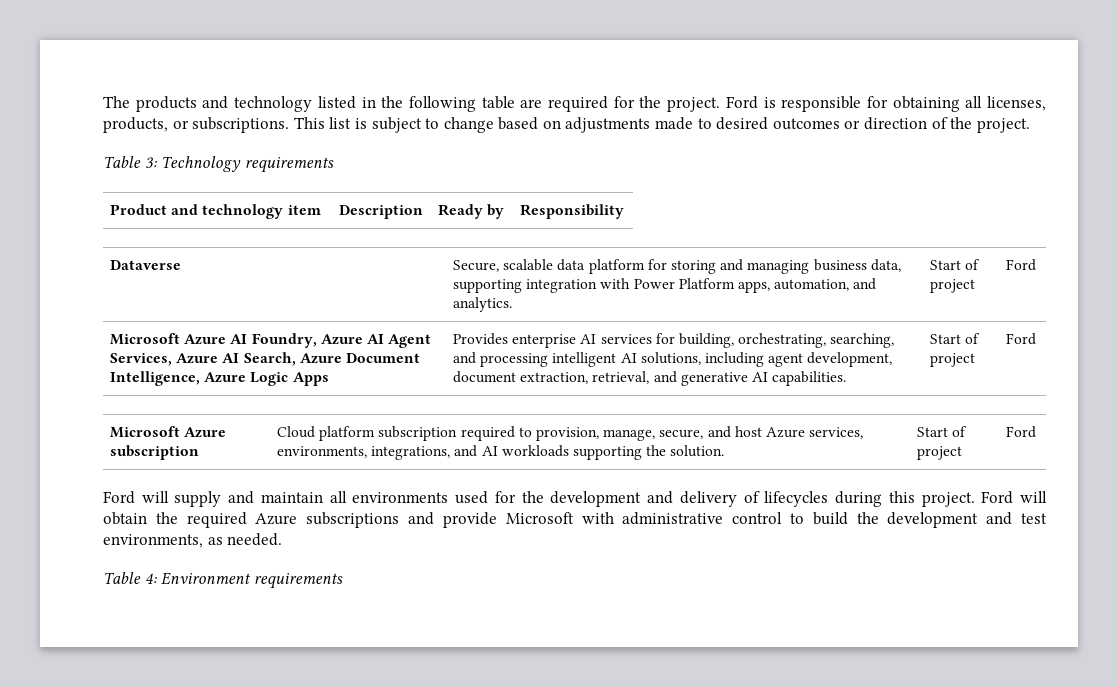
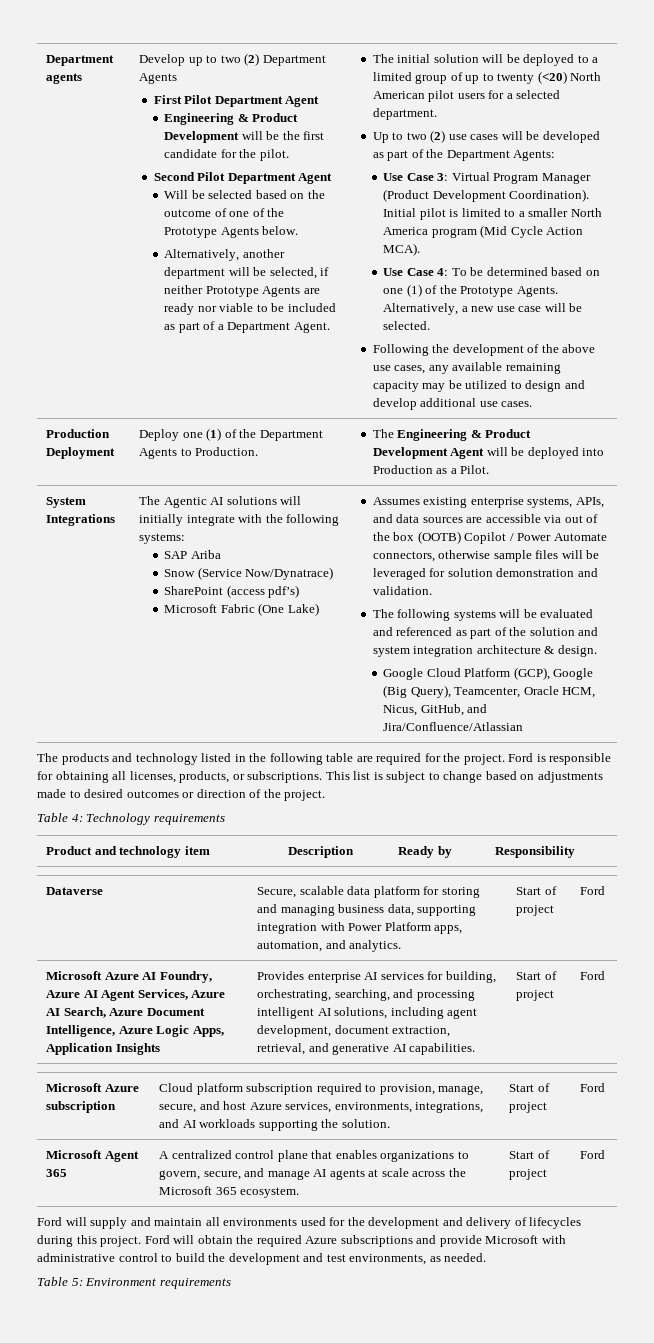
(103, 102) none -> [46,55,115,66] [46,73,83,84] [139,53,326,66] [139,73,178,84] [153,95,320,107] [164,113,299,125] [164,131,325,143] [164,149,289,161] [153,172,333,184] [164,190,325,199] [164,208,285,217] [164,226,299,238] [164,249,285,261] [164,267,330,279] [164,285,320,297] [164,303,336,315] [164,321,330,333] [372,54,599,66] [372,71,602,84] [372,90,561,102] [372,108,437,120] [372,130,600,143] [372,149,556,161] [383,172,591,184] [383,189,590,202] [383,208,602,220] [383,225,584,238] [383,243,421,256] [383,267,600,276] [383,284,558,297] [383,303,583,315] [383,321,431,330] [372,344,596,356] [372,362,561,374] [372,380,585,392] [372,398,533,410] [46,429,111,438] [46,447,116,459] [139,428,323,441] [139,447,259,459] [372,429,532,441] [372,447,605,459] [372,465,490,474] [46,497,87,508] [46,514,116,526] [139,496,302,508] [139,514,340,526] [139,533,186,544] [164,550,221,559] [164,567,334,580] [164,585,300,598] [164,603,319,616] [372,497,604,508] [372,514,599,523] [372,531,607,544] [372,550,600,562] [372,568,598,580] [372,586,432,595] [372,609,594,621] [372,627,599,639] [372,645,597,657] [383,667,594,680] [383,685,596,698] [383,704,488,716] [383,722,524,731] Department agents | Develop up to two (2) Department Agents // First Pilot Department Agent // Engineering & Product Development will be the first candidate for the pilot. // Second Pilot Department Agent // Will be selected based on the outcome of one of the Prototype Agents below. // Alternatively, another department will be selected, if neither Prototype Agents are ready nor viable to be included as part of a Department Agent. | The initial solution will be deployed to a limited group of up to twenty (<20) North American pilot users for a selected department. // Up to two (2) use cases will be developed as part of the Department Agents: // Use Case 3: Virtual Program Manager (Product Development Coordination). Initial pilot is limited to a smaller North America program (Mid Cycle Action MCA). // Use Case 4: To be determined based on one (1) of the Prototype Agents. Alternatively, a new use case will be selected. // Following the development of the above use cases, any available remaining capacity may be utilized to design and develop additional use cases. // Production Deployment | Deploy one (1) of the Department Agents to Production. | The Engineering & Product Development Agent will be deployed into Production as a Pilot. // System Integrations | The Agentic AI solutions will initially integrate with the following systems: // SAP Ariba // Snow (Service Now/Dynatrace) // SharePoint (access pdf’s) // Microsoft Fabric (One Lake) | Assumes existing enterprise systems, APIs, and data sources are accessible via out of the box (OOTB) Copilot / Power Automate connectors, otherwise sample files will be leveraged for solution demonstration and validation. // The following systems will be evaluated and referenced as part of the solution and system integration architecture & design. // Google Cloud Platform (GCP), Google (Big Query), Teamcenter, Oracle HCM, Nicus, GitHub, and Jira/Confluence/Atlassian //
[144,157,157,168] 3: -> [71,814,83,822] 4:
[292,372,329,386] Apps -> [192,1026,224,1037] [46,1043,160,1055] Apps, Application Insights
(1037, 432) none -> [46,1150,139,1162] [46,1169,68,1177] [159,1150,469,1162] [159,1168,466,1180] [159,1186,300,1198] [509,1150,550,1159] [509,1169,548,1180] [580,1150,606,1159] // Microsoft Agent 365 | A centralized control plane that enables organizations to govern, secure, and manage AI agents at scale across the Microsoft 365 ecosystem. | Start of project | Ford
[144,573,157,584] 4: -> [71,1278,83,1286] 5:

